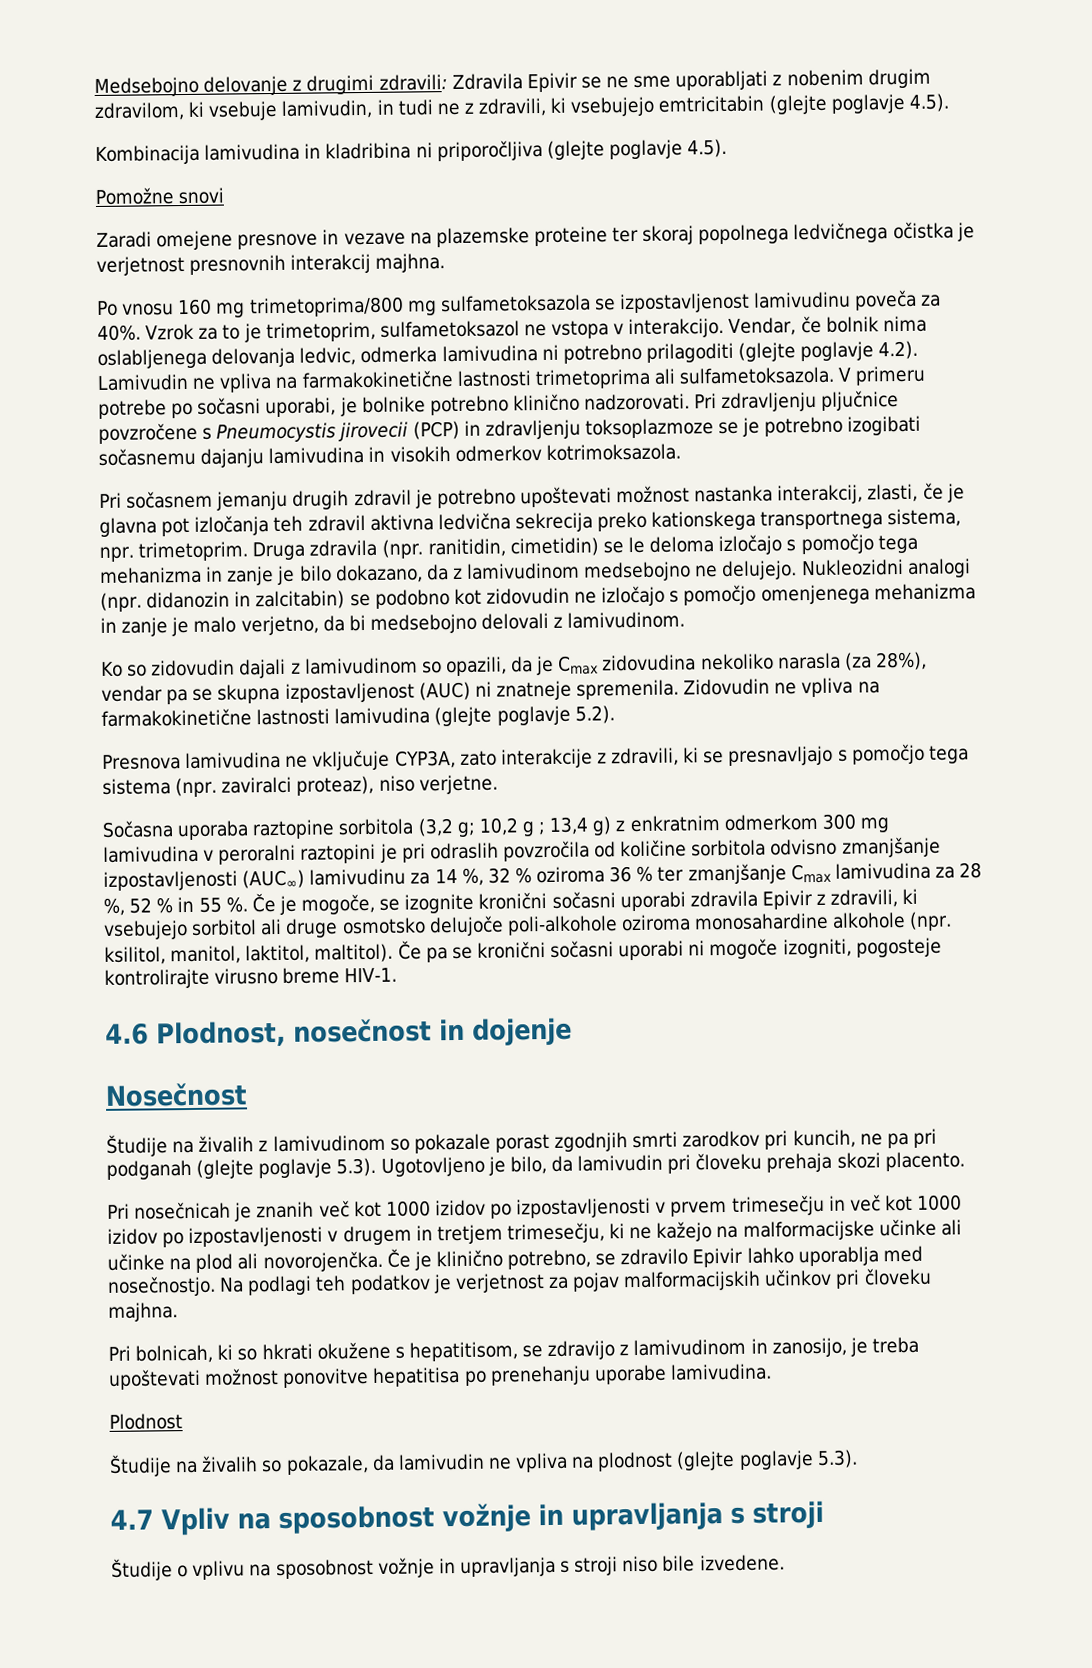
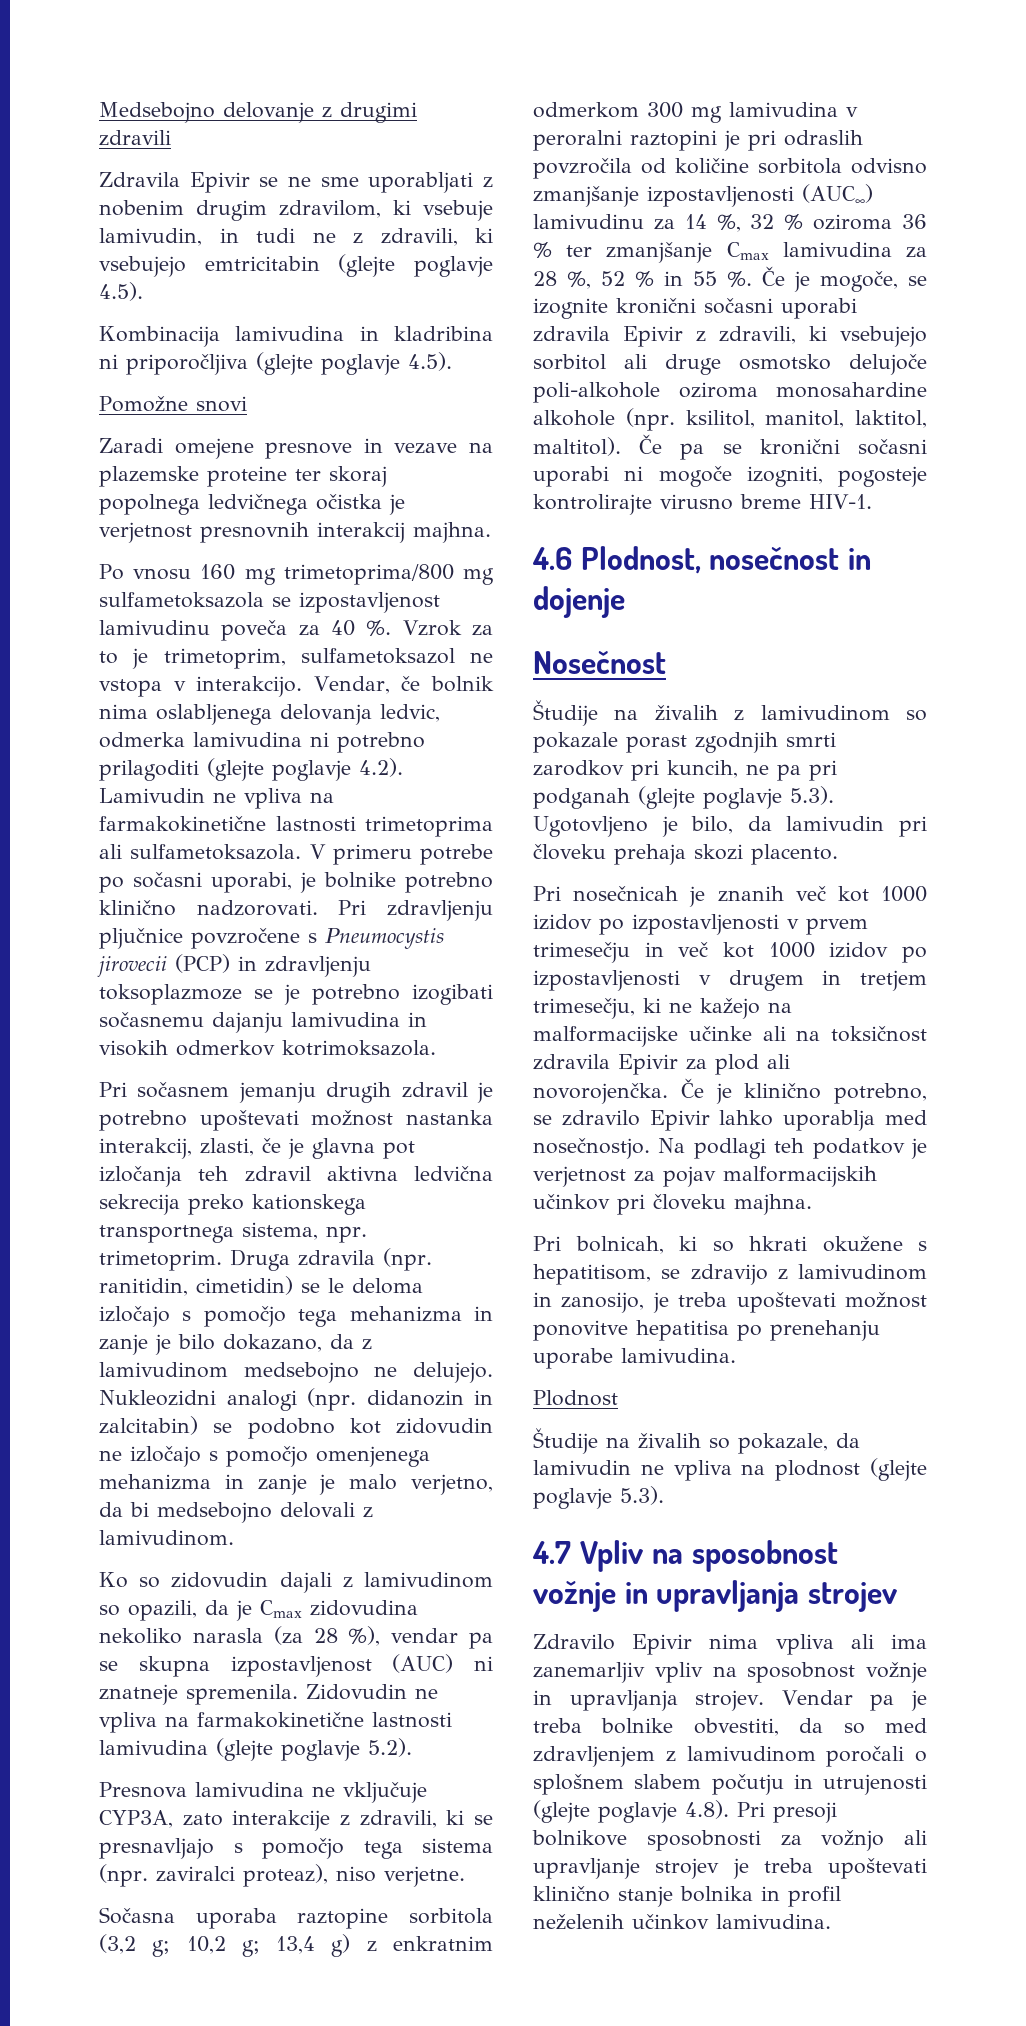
[378,74,448,91] zdravili: -> [99,130,171,146] zdravili //
[97,324,141,341] 40%. -> [331,620,392,636] 40 %.
[874,651,927,671] 28%), -> [313,1626,381,1646] 28 %),
[521,821,547,837] g ; -> [241,1940,260,1957] g;
[107,1253,192,1271] učinke na -> [796,1026,927,1042] [533,1054,707,1075] na toksičnost zdravila Epivir za
[730,1500,824,1529] [111,1554,785,1581] s stroji // Študije o vplivu na sposobnost vožnje in upravljanja s stroji niso bile izvedene. -> [807,1582,897,1612] [533,1634,927,1655] [533,1662,927,1683] [533,1690,927,1711] [533,1718,927,1736] [533,1746,927,1767] [533,1774,927,1795] [533,1800,837,1823] [532,1830,927,1851] [533,1858,927,1879] [533,1886,841,1907] [533,1914,831,1930] strojev // Zdravilo Epivir nima vpliva ali ima zanemarljiv vpliv na sposobnost vožnje in upravljanja strojev. Vendar pa je treba bolnike obvestiti, da so med zdravljenjem z lamivudinom poročali o splošnem slabem počutju in utrujenosti (glejte poglavje 4.8). Pri presoji bolnikove sposobnosti za vožnjo ali upravljanje strojev je treba upoštevati klinično stanje bolnika in profil neželenih učinkov lamivudina.

